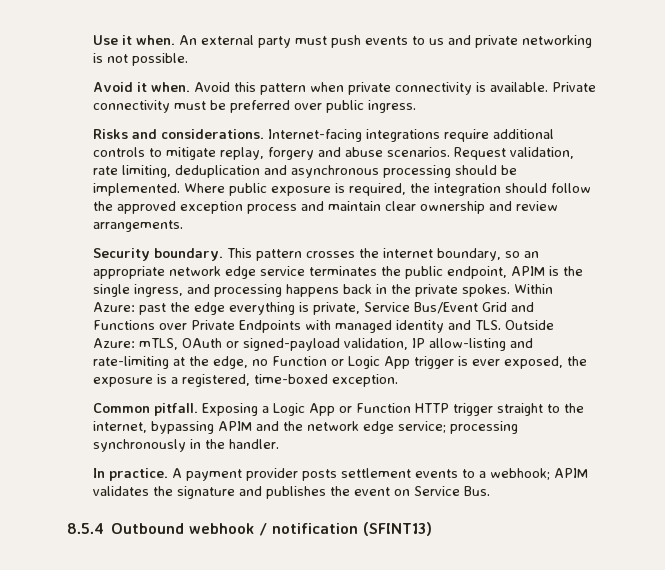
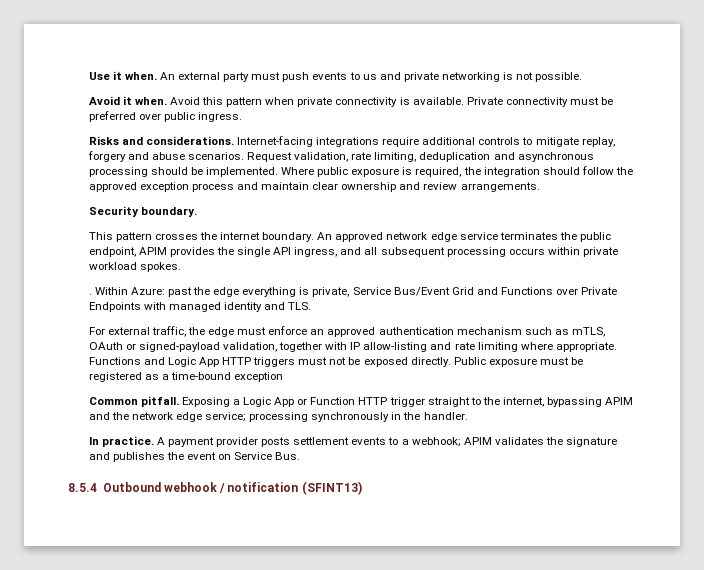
(223, 254) none -> (197, 212) //
[436,248,539,261] [92,266,165,279] boundary, so an appropriate -> [262,232,384,242] boundary. An approved
[548,266,559,276] is -> [169,247,215,257] provides
(130, 290) none -> [273,247,292,255] API
[213,284,458,297] processing happens back in the private -> [364,247,618,257] [88,262,137,270] all subsequent processing occurs within private workload
(510, 290) none -> [88,294,92,295] // .
[504,320,554,330] [92,338,135,348] Outside Azure: -> [88,326,569,337] // For external traffic, the edge must enforce an approved authentication mechanism such as
(408, 344) none -> [279,342,348,352] together with
[92,356,587,369] [92,374,398,387] rate-limiting at the edge, no Function or Logic App trigger is ever exposed, the exposure is a registered, time-boxed exception. -> [454,342,617,352] [88,357,584,367] [88,372,284,382] rate limiting where appropriate. Functions and Logic App HTTP triggers must not be exposed directly. Public exposure must be registered as a time-bound exception

